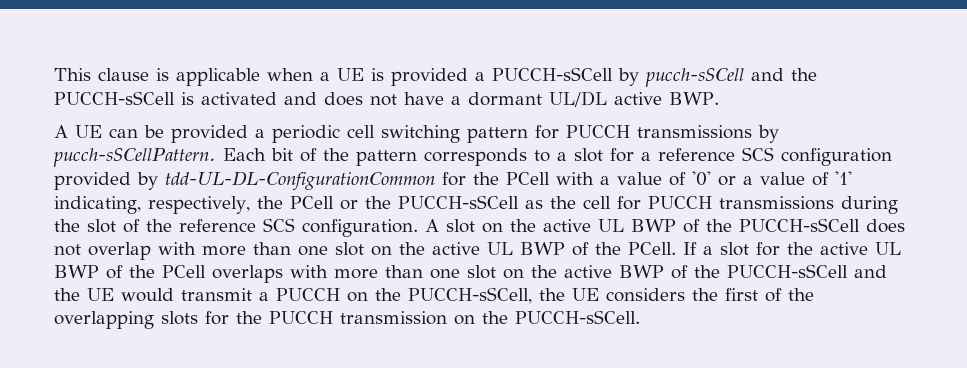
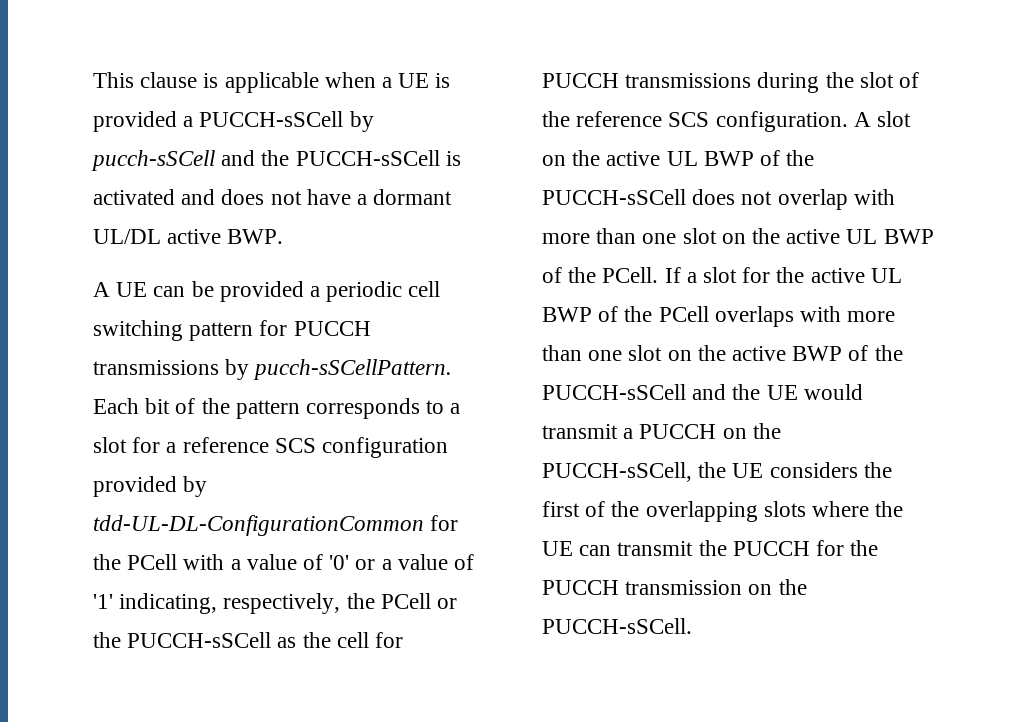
(198, 318) none -> [812,501,904,517] [542,540,810,556] where the UE can transmit the PUCCH

